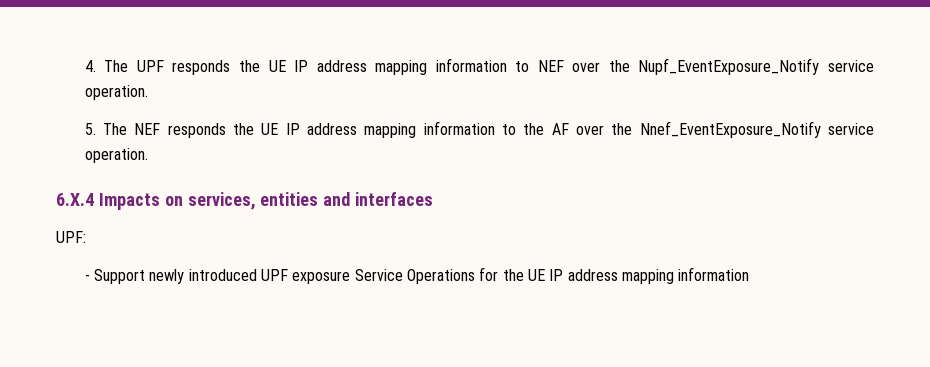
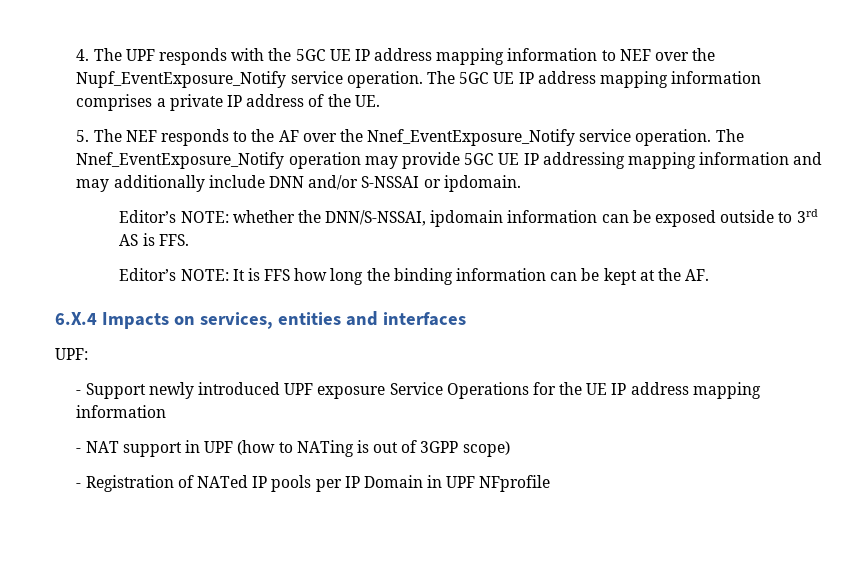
[238,60,260,72] the -> [231,48,326,61] with the 5GC
[84,121,495,138] // 5. The NEF responds the UE IP address mapping information -> [427,71,762,88] [76,94,380,111] [76,129,230,146] The 5GC UE IP address mapping information comprises a private IP address of the UE. // 5. The NEF responds
(148, 155) none -> [715,129,744,142] [76,152,823,169] [76,175,521,192] [119,209,818,227] [119,233,189,246] [119,268,710,285] The Nnef_EventExposure_Notify operation may provide 5GC UE IP addressing mapping information and may additionally include DNN and/or S-NSSAI or ipdomain. // Editor’s NOTE: whether the DNN/S-NSSAI, ipdomain information can be exposed outside to 3rd AS is FFS. // Editor’s NOTE: It is FFS how long the binding information can be kept at the AF.
(750, 274) none -> [76,440,510,457] [76,475,551,492] // - NAT support in UPF (how to NATing is out of 3GPP scope) // - Registration of NATed IP pools per IP Domain in UPF NFprofile

